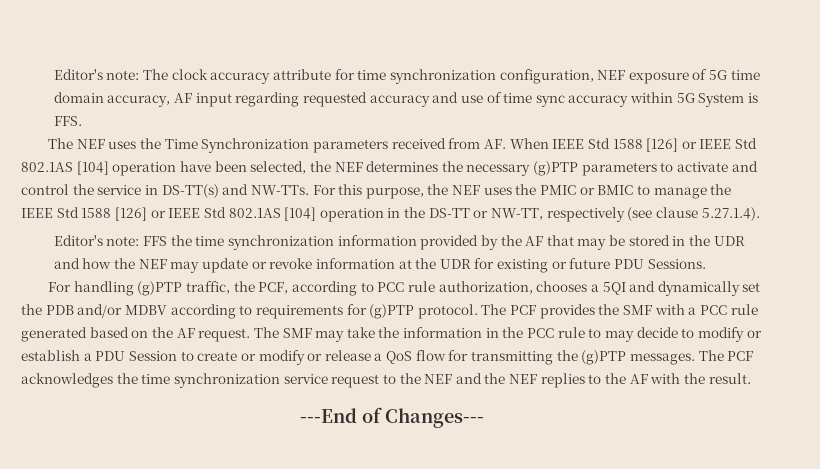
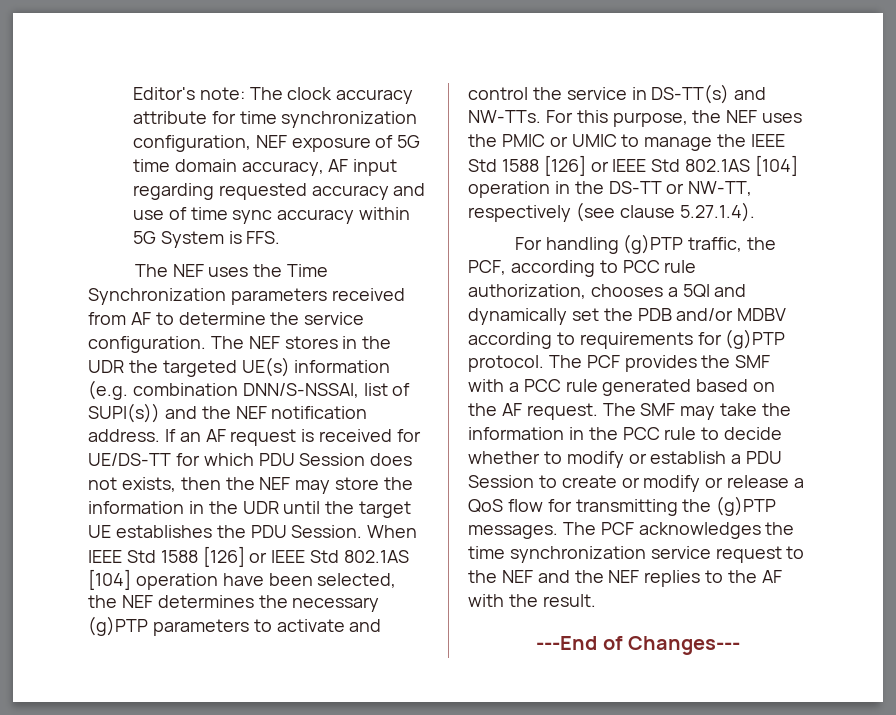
[483,139,506,149] AF. -> [130,312,365,325] [88,336,392,353] [88,357,391,377] [88,380,411,400] [88,403,368,423] [88,429,422,446] [88,453,413,466] [88,477,414,494] [88,501,412,518] [88,525,363,538] AF to determine the service configuration. The NEF stores in the UDR the targeted UE(s) information (e.g. combination DNN/S-NSSAI, list of SUPI(s)) and the NEF notification address. If an AF request is received for UE/DS-TT for which PDU Session does not exists, then the NEF may store the information in the UDR until the target UE establishes the PDU Session.
[597,185,634,195] BMIC -> [571,134,617,147] UMIC
[53,235,745,250] [53,258,706,273] // Editor's note: FFS the time synchronization information provided by the AF that may be stored in the UDR and how the NEF may update or revoke information at the UDR for existing or future PDU Sessions. -> (755, 212) none
[604,327,678,342] may decide -> [724,427,783,440] [468,451,540,464] decide whether

